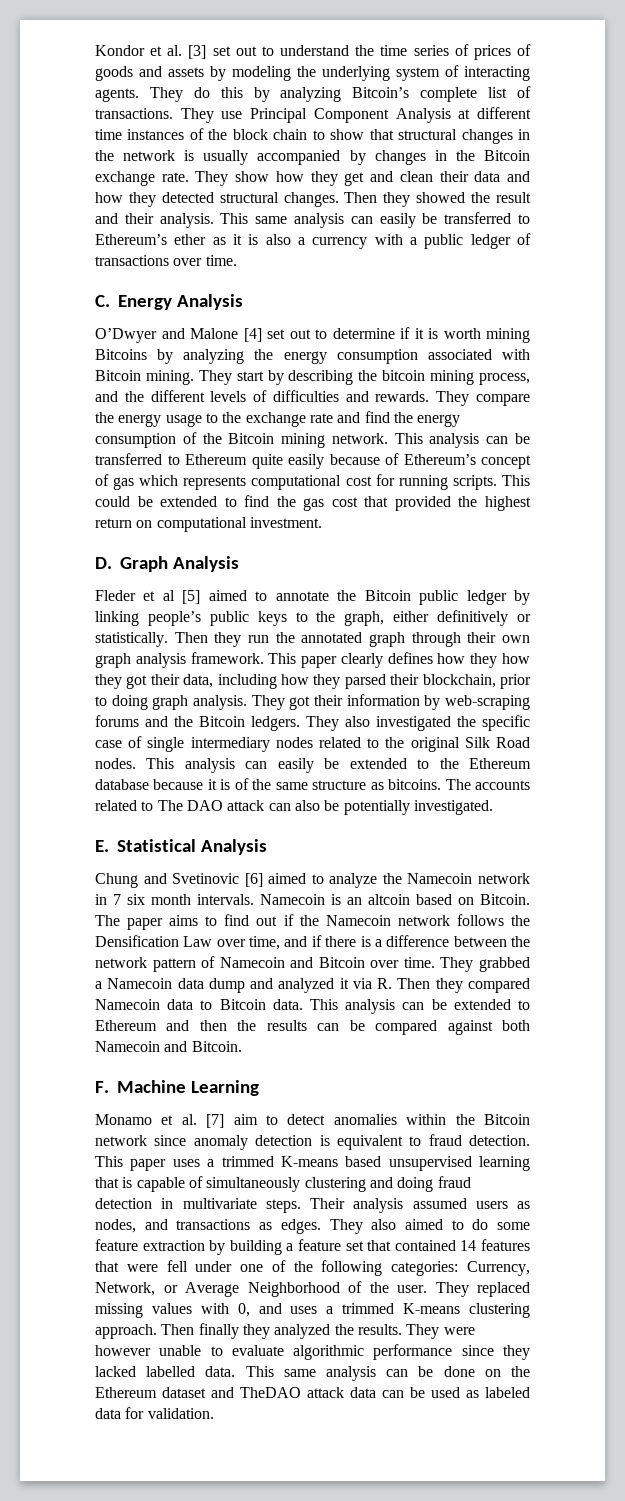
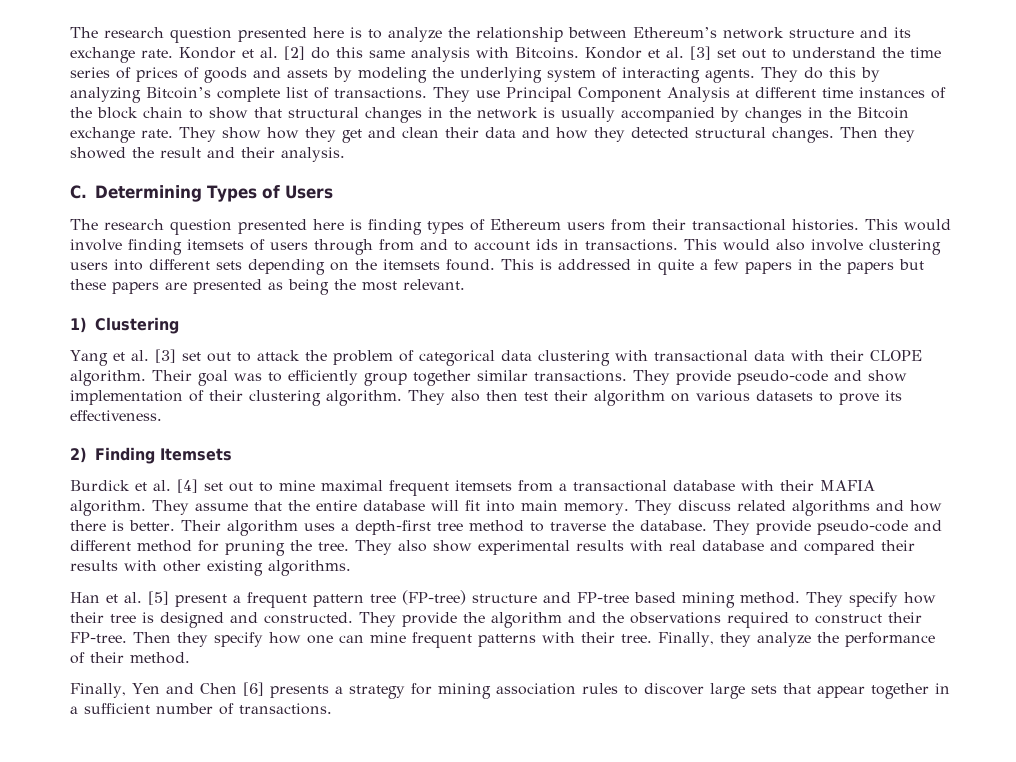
(95, 50) none -> [70,27,911,43] [70,46,579,63] The research question presented here is to analyze the relationship between Ethereum’s network structure and its exchange rate. Kondor et al. [2] do this same analysis with Bitcoins.
[220,212,530,228] [95,233,531,249] [95,255,237,266] [95,294,243,310] [95,327,530,343] [95,349,530,364] [95,370,531,385] [95,390,530,406] [95,411,461,427] [95,432,530,448] [95,453,531,469] [95,474,530,490] [95,495,532,511] [95,517,322,532] [95,556,239,572] [95,590,530,605] [95,610,531,626] [95,632,530,647] [95,652,530,668] [95,674,531,689] [95,694,530,710] [95,715,530,731] [95,736,530,752] [95,758,532,773] [95,778,530,790] [95,800,493,815] [95,839,267,855] [95,873,530,888] [95,894,530,905] [95,914,531,930] [95,935,531,950] [95,956,530,972] [95,978,530,993] [95,999,530,1014] [95,1020,531,1035] [95,1041,242,1052] [95,1080,259,1096] [95,1114,530,1128] [95,1134,530,1150] [95,1156,530,1171] [95,1176,471,1192] [95,1198,530,1213] [95,1219,530,1234] [95,1239,530,1255] [95,1260,530,1276] [95,1281,530,1297] [95,1303,530,1318] [95,1323,475,1339] [95,1344,530,1360] [95,1366,530,1381] [95,1387,530,1398] [95,1407,214,1419] This same analysis can easily be transferred to Ethereum’s ether as it is also a currency with a public ledger of transactions over time. // C. Energy Analysis // O’Dwyer and Malone [4] set out to determine if it is worth mining Bitcoins by analyzing the energy consumption associated with Bitcoin mining. They start by describing the bitcoin mining process, and the different levels of difficulties and rewards. They compare the energy usage to the exchange rate and find the energy consumption of the Bitcoin mining network. This analysis can be transferred to Ethereum quite easily because of Ethereum’s concept of gas which represents computational cost for running scripts. This could be extended to find the gas cost that provided the highest return on computational investment. // D. Graph Analysis // Fleder et al [5] aimed to annotate the Bitcoin public ledger by linking people’s public keys to the graph, either definitively or statistically. Then they run the annotated graph through their own graph analysis framework. This paper clearly defines how they how they got their data, including how they parsed their blockchain, prior to doing graph analysis. They got their information by web-scraping forums and the Bitcoin ledgers. They also investigated the specific case of single intermediary nodes related to the original Silk Road nodes. This analysis can easily be extended to the Ethereum database because it is of the same structure as bitcoins. The accounts related to The DAO attack can also be potentially investigated. // E. Statistical Analysis // Chung and Svetinovic [6] aimed to analyze the Namecoin network in 7 six month intervals. Namecoin is an altcoin based on Bitcoin. The paper aims to find out if the Namecoin network follows the Densification Law over time, and if there is a difference between the network pattern of Namecoin and Bitcoin over time. They grabbed a Namecoin data dump and analyzed it via R. Then they compared Namecoin data to Bitcoin data. This analysis can be extended to Ethereum and then the results can be compared against both Namecoin and Bitcoin. // F. Machine Learning // Monamo et al. [7] aim to detect anomalies within the Bitcoin network since anomaly detection is equivalent to fraud detection. This paper uses a trimmed K-means based unsupervised learning that is capable of simultaneously clustering and doing fraud detection in multivariate steps. Their analysis assumed users as nodes, and transactions as edges. They also aimed to do some feature extraction by building a feature set that contained 14 features that were fell under one of the following categories: Currency, Network, or Average Neighborhood of the user. They replaced missing values with 0, and uses a trimmed K-means clustering approach. Then finally they analyzed the results. They were however unable to evaluate algorithmic performance since they lacked labelled data. This same analysis can be done on the Ethereum dataset and TheDAO attack data can be used as labeled data for validation. -> [70,185,334,202] [70,219,951,235] [70,239,941,255] [70,259,924,275] [70,279,465,295] [70,317,180,334] [70,349,922,366] [70,370,907,386] [70,390,902,406] [70,410,162,421] [70,447,233,464] [70,479,875,496] [70,500,942,516] [70,520,942,536] [70,540,915,556] [70,560,351,576] [70,590,936,608] [70,612,922,628] [70,632,935,648] [70,652,190,664] [70,682,950,699] [70,703,332,715] // C. Determining Types of Users // The research question presented here is finding types of Ethereum users from their transactional histories. This would involve finding itemsets of users through from and to account ids in transactions. This would also involve clustering users into different sets depending on the itemsets found. This is addressed in quite a few papers in the papers but these papers are presented as being the most relevant. // 1) Clustering // Yang et al. [3] set out to attack the problem of categorical data clustering with transactional data with their CLOPE algorithm. Their goal was to efficiently group together similar transactions. They provide pseudo-code and show implementation of their clustering algorithm. They also then test their algorithm on various datasets to prove its effectiveness. // 2) Finding Itemsets // Burdick et al. [4] set out to mine maximal frequent itemsets from a transactional database with their MAFIA algorithm. They assume that the entire database will fit into main memory. They discuss related algorithms and how there is better. Their algorithm uses a depth-first tree method to traverse the database. They provide pseudo-code and different method for pruning the tree. They also show experimental results with real database and compared their results with other existing algorithms. // Han et al. [5] present a frequent pattern tree (FP-tree) structure and FP-tree based mining method. They specify how their tree is designed and constructed. They provide the algorithm and the observations required to construct their FP-tree. Then they specify how one can mine frequent patterns with their tree. Finally, they analyze the performance of their method. // Finally, Yen and Chen [6] presents a strategy for mining association rules to discover large sets that appear together in a sufficient number of transactions.

